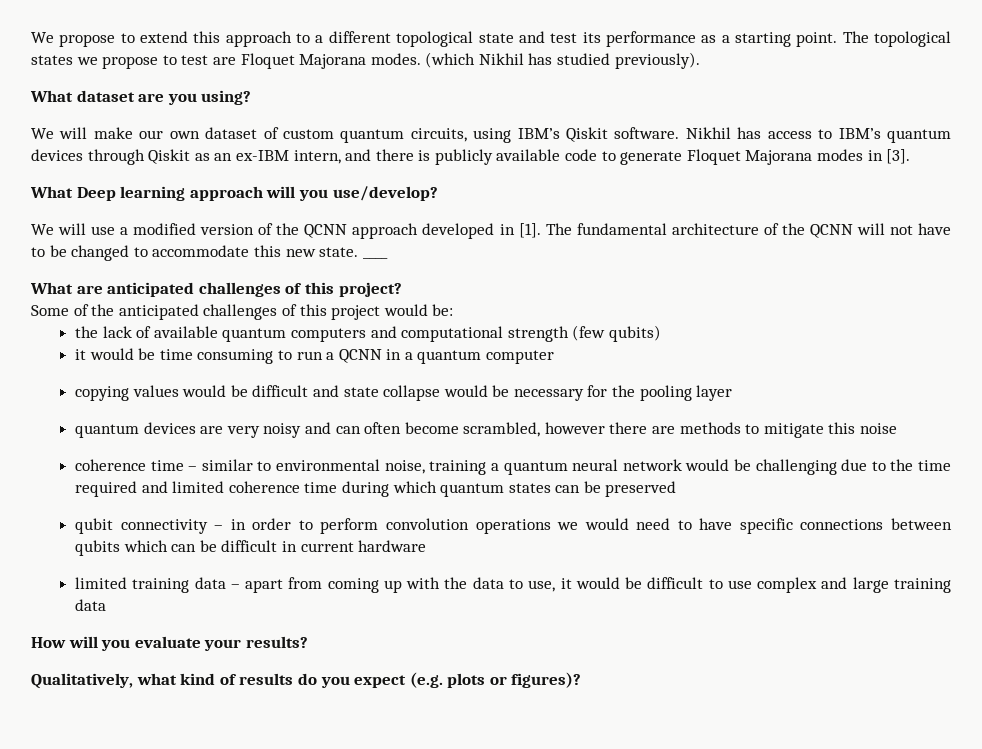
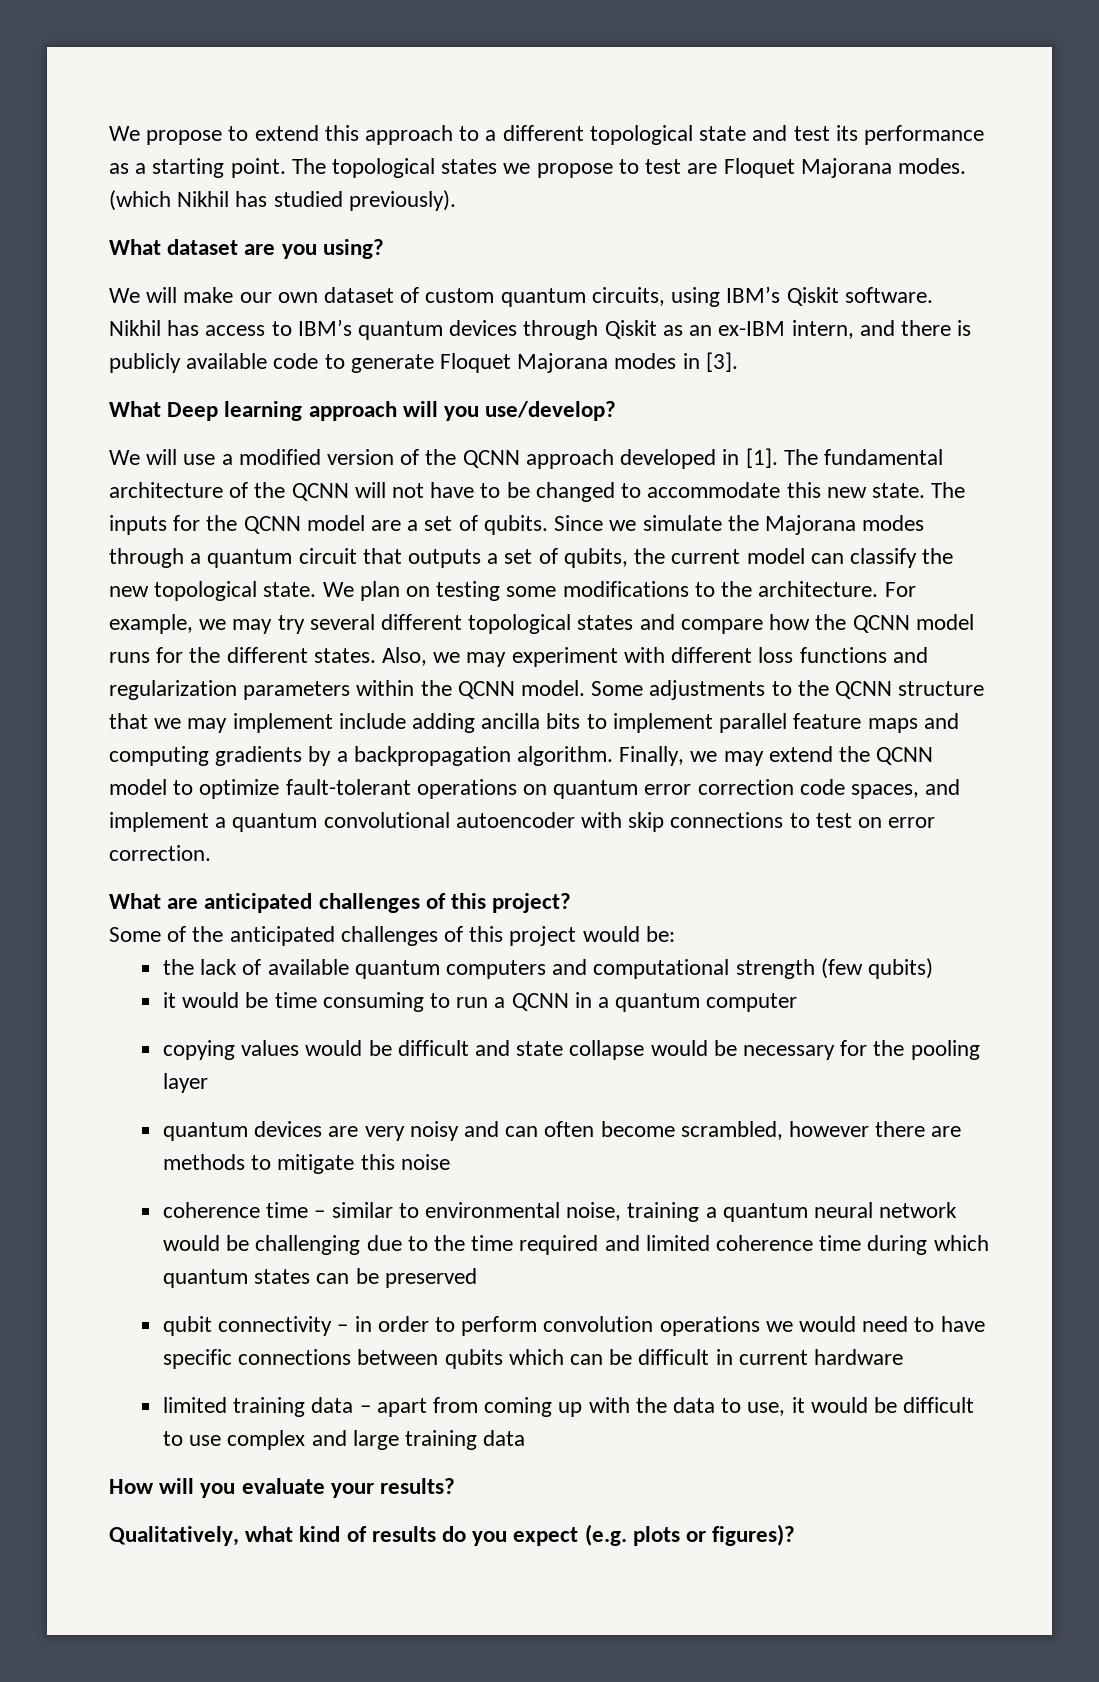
[362,257,388,259] ____ -> [931,482,966,498] [109,515,925,535] [109,548,954,568] [109,581,916,601] [109,614,974,634] [109,647,928,667] [109,680,985,700] [109,713,959,733] [109,746,934,766] [109,779,961,799] [109,812,936,832] [109,845,211,861] The inputs for the QCNN model are a set of qubits. Since we simulate the Majorana modes through a quantum circuit that outputs a set of qubits, the current model can classify the new topological state. We plan on testing some modifications to the architecture. For example, we may try several different topological states and compare how the QCNN model runs for the different states. Also, we may experiment with different loss functions and regularization parameters within the QCNN model. Some adjustments to the QCNN structure that we may implement include adding ancilla bits to implement parallel feature maps and computing gradients by a backpropagation algorithm. Finally, we may extend the QCNN model to optimize fault-tolerant operations on quantum error correction code spaces, and implement a quantum convolutional autoencoder with skip connections to test on error correction.

